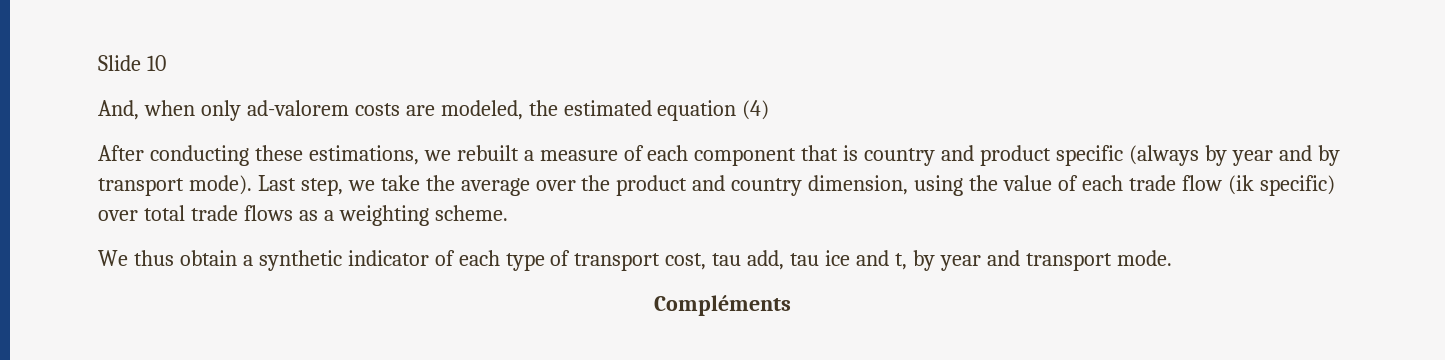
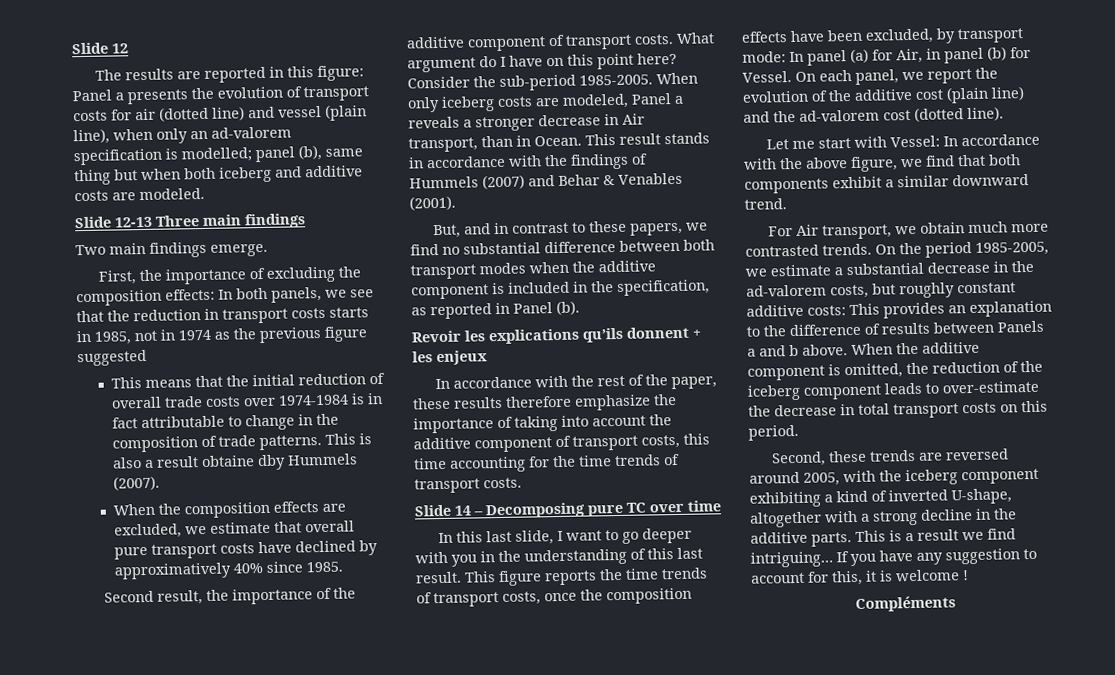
[98,55,166,71] [98,100,770,121] [98,145,1340,166] [98,175,1335,196] [98,205,508,226] [98,250,1172,271] Slide 10 // And, when only ad-valorem costs are modeled, the estimated equation (4) // After conducting these estimations, we rebuilt a measure of each component that is country and product specific (always by year and by transport mode). Last step, we take the average over the product and country dimension, using the value of each trade flow (ik specific) over total trade flows as a weighting scheme. // We thus obtain a synthetic indicator of each type of transport cost, tau add, tau ice and t, by year and transport mode. -> [71,42,129,55] [94,65,364,83] [72,86,369,105] [73,104,367,122] [73,126,292,145] [73,144,363,166] [74,165,363,186] [74,187,205,202] [74,213,306,229] [75,241,268,258] [97,266,361,285] [76,286,374,307] [76,307,369,324] [76,326,368,345] [77,349,147,367] [111,372,386,389] [111,392,384,409] [112,413,340,431] [112,433,373,453] [112,453,359,471] [113,475,161,491] [113,501,347,519] [114,520,356,539] [114,540,379,560] [114,561,344,580] [103,587,356,605] [406,32,715,52] [407,52,677,73] [407,72,698,91] [407,93,684,113] [408,113,645,132] [408,132,710,153] [408,153,648,170] [409,172,683,190] [409,195,456,211] [432,220,708,239] [410,239,715,256] [410,260,656,280] [411,279,710,300] [411,300,580,320] [411,326,702,345] [412,350,488,366] [434,374,717,390] [413,394,677,411] [413,414,672,434] [413,433,710,453] [414,453,680,473] [414,477,522,494] [414,500,721,519] [437,527,692,545] [415,547,703,567] [415,567,708,587] [416,587,692,608] [741,28,1024,44] [742,46,1031,66] [742,67,998,85] [742,86,1025,104] [743,106,1004,123] [765,133,1040,150] [744,154,1021,173] [744,174,1029,194] [744,198,787,210] [767,221,1049,240] [745,241,1049,258] [745,260,1034,277] [746,282,1016,299] [746,300,1052,319] [746,320,1044,337] [747,341,980,357] [747,360,1043,381] [747,380,1039,401] [748,400,1048,419] [748,424,799,441] [770,448,1009,467] [749,468,1039,486] [749,488,1012,508] [749,508,1017,528] [750,528,1016,547] [750,548,1037,568] [751,569,969,586] Slide 12 // The results are reported in this figure: Panel a presents the evolution of transport costs for air (dotted line) and vessel (plain line), when only an ad-valorem specification is modelled; panel (b), same thing but when both iceberg and additive costs are modeled. // Slide 12-13 Three main findings // Two main findings emerge. // First, the importance of excluding the composition effects: In both panels, we see that the reduction in transport costs starts in 1985, not in 1974 as the previous figure suggested // This means that the initial reduction of overall trade costs over 1974-1984 is in fact attributable to change in the composition of trade patterns. This is also a result obtaine dby Hummels (2007). // When the composition effects are excluded, we estimate that overall pure transport costs have declined by approximatively 40% since 1985. // Second result, the importance of the additive component of transport costs. What argument do I have on this point here? Consider the sub-period 1985-2005. When only iceberg costs are modeled, Panel a reveals a stronger decrease in Air transport, than in Ocean. This result stands in accordance with the findings of Hummels (2007) and Behar & Venables (2001). // But, and in contrast to these papers, we find no substantial difference between both transport modes when the additive component is included in the specification, as reported in Panel (b). // Revoir les explications qu’ils donnent + les enjeux // In accordance with the rest of the paper, these results therefore emphasize the importance of taking into account the additive component of transport costs, this time accounting for the time trends of transport costs. // Slide 14 – Decomposing pure TC over time // In this last slide, I want to go deeper with you in the understanding of this last result. This figure reports the time trends of transport costs, once the composition effects have been excluded, by transport mode: In panel (a) for Air, in panel (b) for Vessel. On each panel, we report the evolution of the additive cost (plain line) and the ad-valorem cost (dotted line). // Let me start with Vessel: In accordance with the above figure, we find that both components exhibit a similar downward trend. // For Air transport, we obtain much more contrasted trends. On the period 1985-2005, we estimate a substantial decrease in the ad-valorem costs, but roughly constant additive costs: This provides an explanation to the difference of results between Panels a and b above. When the additive component is omitted, the reduction of the iceberg component leads to over-estimate the decrease in total transport costs on this period. // Second, these trends are reversed around 2005, with the iceberg component exhibiting a kind of inverted U-shape, altogether with a strong decline in the additive parts. This is a result we find intriguing… If you have any suggestion to account for this, it is welcome !

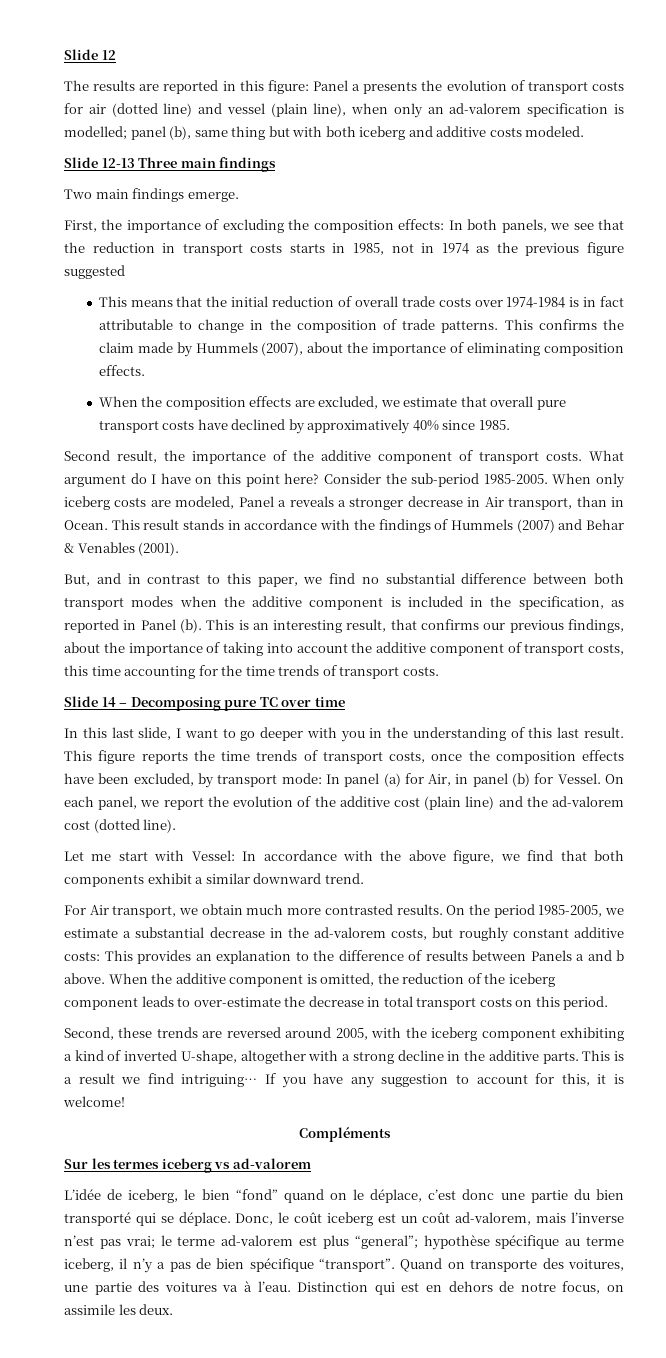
[141,168,181,181] when -> [292,126,323,137] with
[112,192,136,201] are -> (522, 132) none
[359,433,373,445] [112,453,359,471] [113,475,161,491] is also a result obtaine dby Hummels (2007). -> [538,319,624,330] [98,342,624,357] [98,365,145,376] confirms the claim made by Hummels (2007), about the importance of eliminating composition effects.
[588,220,683,236] these papers, -> [226,573,298,587] this paper,
[411,326,702,345] [412,350,488,366] [434,374,717,390] [413,394,651,411] // Revoir les explications qu’ils donnent + les enjeux // In accordance with the rest of the paper, these results therefore emphasize -> [206,619,625,633] [64,642,100,653] This is an interesting result, that confirms our previous findings, about
[822,243,872,256] trends. -> [396,904,443,915] results.
[895,569,969,582] welcome ! -> [63,1096,125,1107] welcome!
(956, 604) none -> [64,1158,311,1173] [64,1189,624,1203] [64,1212,625,1226] [64,1235,624,1250] [64,1258,624,1273] [64,1281,625,1295] [64,1304,174,1315] // Sur les termes iceberg vs ad-valorem // L’idée de iceberg, le bien “fond” quand on le déplace, c’est donc une partie du bien transporté qui se déplace. Donc, le coût iceberg est un coût ad-valorem, mais l’inverse n’est pas vrai; le terme ad-valorem est plus “general”; hypothèse spécifique au terme iceberg, il n’y a pas de bien spécifique “transport”. Quand on transporte des voitures, une partie des voitures va à l’eau. Distinction qui est en dehors de notre focus, on assimile les deux.

